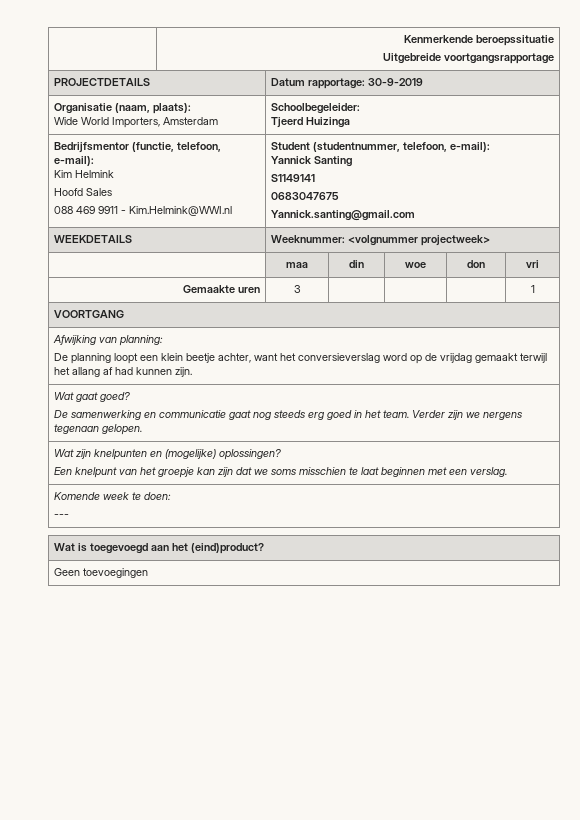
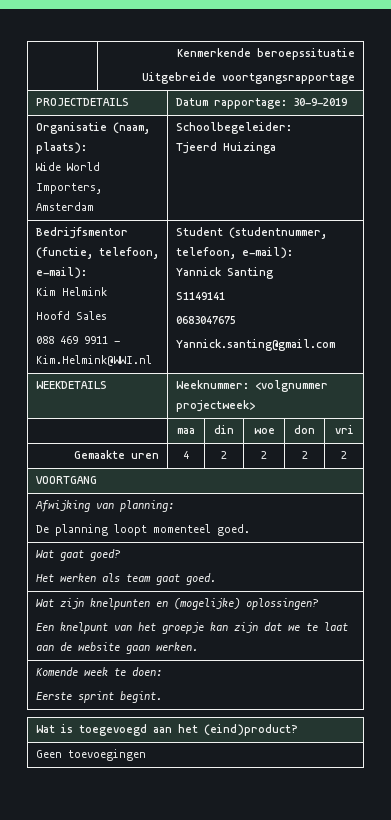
[293,285,301,293] [530,285,535,293] 3 | | | | 1 -> [183,451,189,459] [221,451,227,459] [261,451,267,459] [301,451,308,459] [341,451,347,459] 4 | 2 | 2 | 2 | 2
[139,353,547,364] [53,367,192,377] [53,392,130,402] [53,410,522,420] [53,424,142,435] een klein beetje achter, want het conversieverslag word op de vrijdag gemaakt terwijl het allang af had kunnen zijn. // Wat gaat goed? // De samenwerking en communicatie gaat nog steeds erg goed in het team. Verder zijn we nergens tegenaan gelopen. -> [152,524,250,536] [35,549,121,561] [35,573,216,585] momenteel goed. // Wat gaat goed? // Het werken als team gaat goed.
[270,467,507,477] soms misschien te laat beginnen met een verslag. -> [305,622,348,631] [35,642,198,654] te laat aan de website gaan werken.
[53,514,69,518] --- -> [35,691,162,703] Eerste sprint begint.

